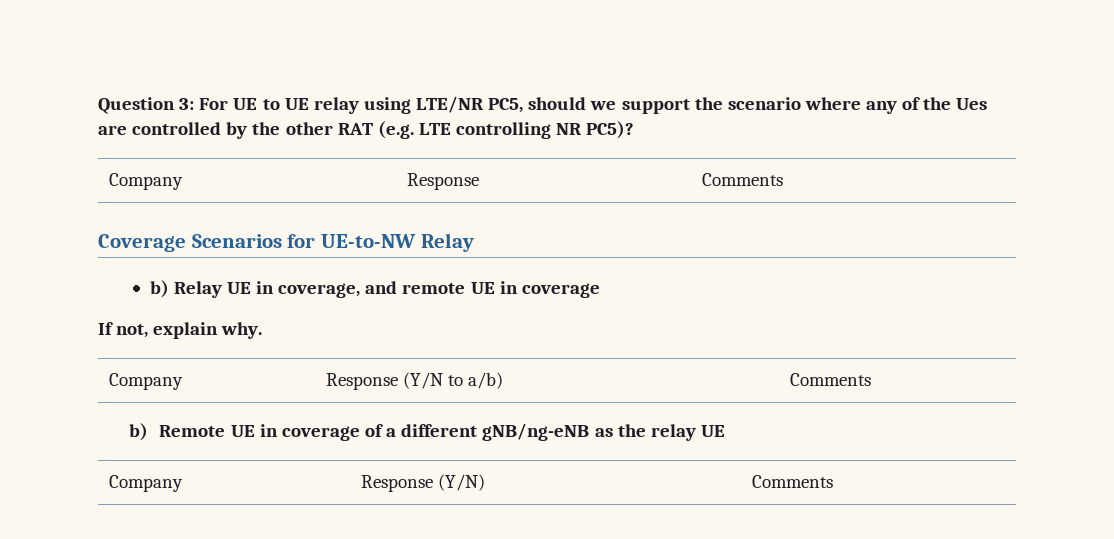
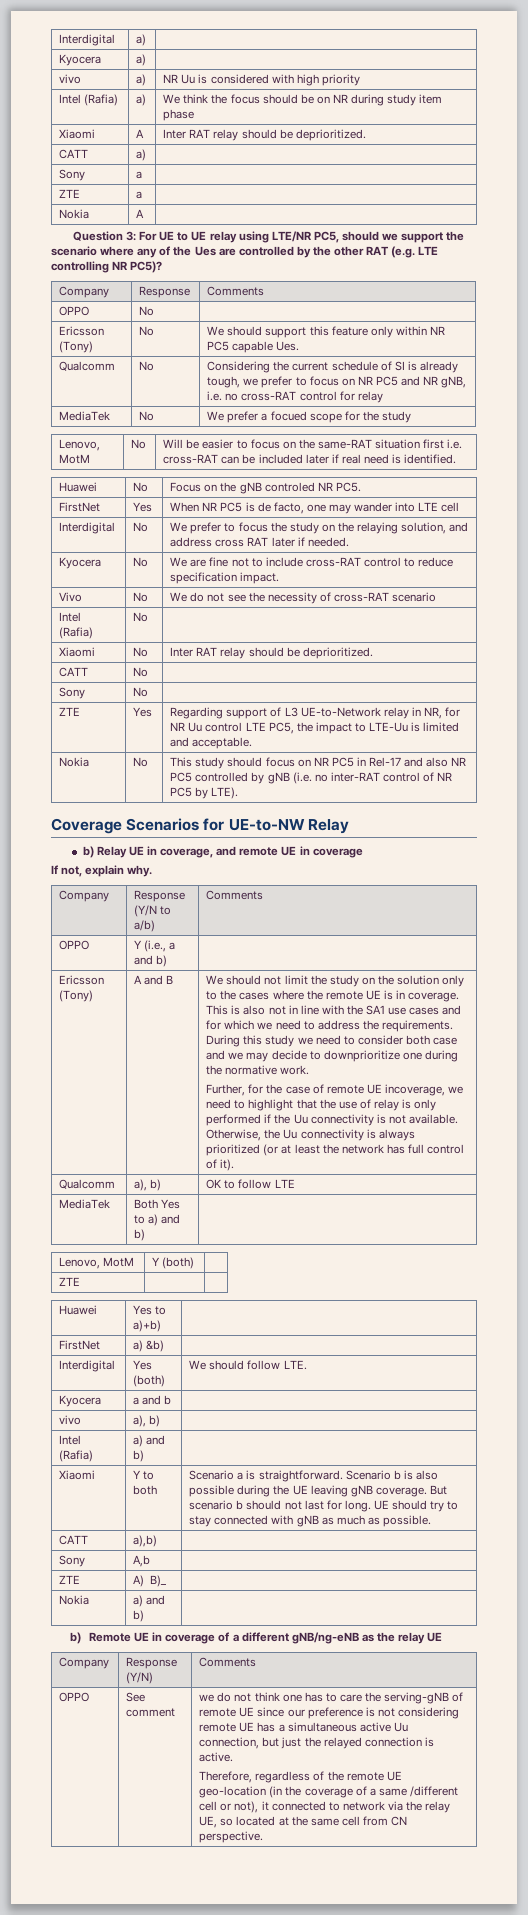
(98, 105) none -> [59,34,116,46] [136,34,147,46] [59,54,102,66] [136,54,147,66] [59,74,82,84] [136,74,147,86] [163,74,360,86] [59,94,119,106] [136,94,147,106] [163,94,443,106] [163,109,195,121] [59,129,96,139] [136,129,145,138] [163,129,366,141] [59,149,89,159] [136,149,147,161] [59,169,86,181] [136,171,143,179] [59,189,81,198] [136,191,143,199] [59,209,90,219] [136,209,145,218] Interdigital | a) | // Kyocera | a) | // vivo | a) | NR Uu is considered with high priority // Intel (Rafia) | a) | We think the focus should be on NR during study item phase // Xiaomi | A | Inter RAT relay should be deprioritized. // CATT | a) | // Sony | a | // ZTE | a | // Nokia | A | //
(783, 179) none -> [59,306,90,316] [139,306,155,316] [59,326,105,336] [59,341,94,353] [139,326,155,336] [207,326,445,338] [207,341,300,353] [59,361,116,371] [139,361,155,371] [207,361,458,373] [207,376,467,388] [207,391,383,403] [59,411,111,421] [139,411,155,421] [207,411,411,423] [59,439,101,451] [59,454,91,464] [131,439,147,449] [163,439,463,449] [163,454,457,464] [59,482,98,492] [133,482,149,492] [170,482,361,494] [59,502,101,512] [133,502,153,512] [170,502,460,514] [59,522,116,534] [133,522,149,532] [170,522,469,534] [170,537,349,547] [59,557,102,569] [133,557,149,567] [170,557,454,567] [170,572,280,584] [59,592,83,602] [133,592,149,602] [170,592,437,604] [59,612,82,622] [59,627,94,639] [133,612,149,622] [59,647,96,657] [133,647,149,657] [170,647,373,659] [59,667,89,677] [133,667,149,677] [59,687,86,699] [133,687,149,697] [59,707,81,716] [133,707,153,717] [170,707,461,719] [170,722,460,734] [170,737,253,749] [59,757,90,767] [133,757,149,767] [170,757,467,769] [170,772,453,784] [170,787,239,799] // OPPO | No | // Ericsson (Tony) | No | We should support this feature only within NR PC5 capable Ues. // Qualcomm | No | Considering the current schedule of SI is already tough, we prefer to focus on NR PC5 and NR gNB, i.e. no cross-RAT control for relay // MediaTek | No | We prefer a focued scope for the study // Lenovo, MotM | No | Will be easier to focus on the same-RAT situation first i.e. cross-RAT can be included later if real need is identified. // Huawei | No | Focus on the gNB controled NR PC5. // FirstNet | Yes | When NR PC5 is de facto, one may wander into LTE cell // Interdigital | No | We prefer to focus the study on the relaying solution, and address cross RAT later if needed. // Kyocera | No | We are fine not to include cross-RAT control to reduce specification impact. // Vivo | No | We do not see the necessity of cross-RAT scenario // Intel (Rafia) | No | // Xiaomi | No | Inter RAT relay should be deprioritized. // CATT | No | // Sony | No | // ZTE | Yes | Regarding support of L3 UE-to-Network relay in NR, for NR Uu control LTE PC5, the impact to LTE-Uu is limited and acceptable. // Nokia | No | This study should focus on NR PC5 in Rel-17 and also NR PC5 controlled by gNB (i.e. no inter-RAT control of NR PC5 by LTE).
(871, 379) none -> [59,940,90,950] [134,940,176,952] [134,955,168,967] [59,975,105,985] [59,990,94,1002] [134,975,174,985] [206,975,465,987] [206,990,460,1002] [206,1005,462,1015] [206,1020,453,1032] [206,1035,458,1047] [206,1050,458,1062] [206,1065,310,1075] [206,1084,464,1096] [206,1099,437,1111] [206,1114,458,1126] [206,1129,415,1141] [206,1144,465,1156] [206,1159,235,1171] [59,1179,116,1189] [134,1179,162,1191] [206,1179,295,1189] [59,1199,111,1209] [134,1199,181,1209] [134,1214,181,1226] [134,1229,146,1241] [59,1257,135,1269] [152,1257,195,1269] [59,1277,81,1286] [59,1305,98,1315] [133,1305,167,1315] [133,1320,162,1332] [59,1340,101,1350] [133,1340,165,1352] [59,1360,116,1372] [133,1360,153,1370] [133,1375,166,1387] [189,1360,307,1370] [59,1395,102,1407] [133,1395,172,1405] [59,1415,82,1425] [133,1415,161,1427] [59,1435,82,1445] [59,1450,94,1462] [133,1435,166,1447] [133,1450,145,1462] [59,1470,96,1480] [133,1470,155,1480] [133,1485,158,1495] [189,1470,438,1482] [189,1485,447,1497] [189,1500,459,1512] [189,1515,431,1527] [59,1535,89,1545] [133,1535,158,1547] [59,1555,86,1567] [133,1555,151,1567] [59,1575,81,1584] [133,1575,166,1587] [59,1595,90,1605] [133,1595,166,1607] [133,1610,145,1622] // OPPO | Y (i.e., a and b) | // Ericsson (Tony) | A and B | We should not limit the study on the solution only to the cases where the remote UE is in coverage. This is also not in line with the SA1 use cases and for which we need to address the requirements. During this study we need to consider both case and we may decide to downprioritize one during the normative work. // Further, for the case of remote UE incoverage, we need to highlight that the use of relay is only performed if the Uu connectivity is not available. Otherwise, the Uu connectivity is always prioritized (or at least the network has full control of it). // Qualcomm | a), b) | OK to follow LTE // MediaTek | Both Yes to a) and b) | // Lenovo, MotM | Y (both) | // ZTE | | // Huawei | Yes to a)+b) | // FirstNet | a) &b) | // Interdigital | Yes (both) | We should follow LTE. // Kyocera | a and b | // vivo | a), b) | // Intel (Rafia) | a) and b) | // Xiaomi | Y to both | Scenario a is straightforward. Scenario b is also possible during the UE leaving gNB coverage. But scenario b should not last for long. UE should try to stay connected with gNB as much as possible. // CATT | a),b) | // Sony | A,b | // ZTE | A) B)_ | // Nokia | a) and b) |
(833, 481) none -> [59,1692,90,1702] [126,1692,146,1702] [126,1708,176,1717] [199,1692,464,1704] [199,1707,459,1719] [199,1722,408,1732] [199,1737,434,1749] [199,1752,234,1762] [199,1771,402,1783] [199,1786,458,1798] [199,1801,451,1813] [199,1816,408,1828] [199,1831,264,1843] // OPPO | See comment | we do not think one has to care the serving-gNB of remote UE since our preference is not considering remote UE has a simultaneous active Uu connection, but just the relayed connection is active. // Therefore, regardless of the remote UE geo-location (in the coverage of a same /different cell or not), it connected to network via the relay UE, so located at the same cell from CN perspective.

